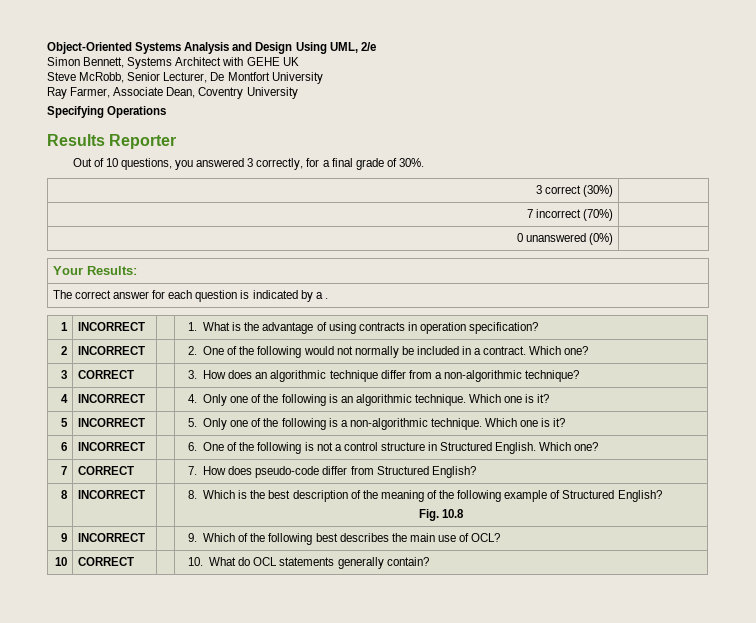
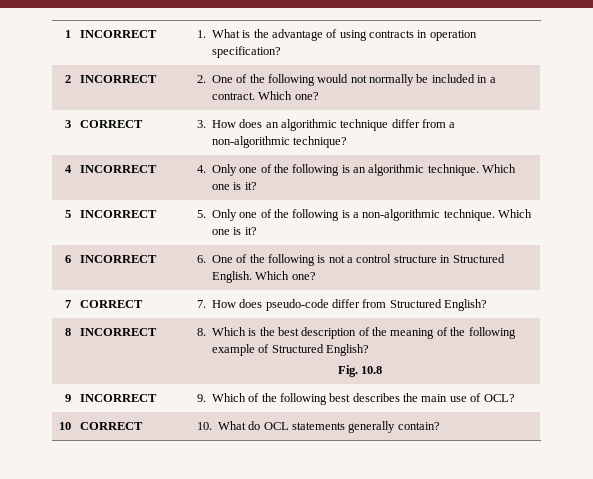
[47,42,376,54] [47,57,299,69] [47,72,323,84] [47,87,298,99] [47,106,167,118] [47,134,177,149] [72,158,424,170] [535,185,614,197] [526,209,614,221] [516,233,614,245] [52,266,137,275] [52,290,328,302] Object-Oriented Systems Analysis and Design Using UML, 2/e // Simon Bennett, Systems Architect with GEHE UK // Steve McRobb, Senior Lecturer, De Montfort University // Ray Farmer, Associate Dean, Coventry University // Specifying Operations // Results Reporter // Out of 10 questions, you answered 3 correctly, for a final grade of 30%. // 3 correct (30%) | // 7 incorrect (70%) | // 0 unanswered (0%) | // Your Results: // The correct answer for each question is indicated by a . // -> (64, 34) none

